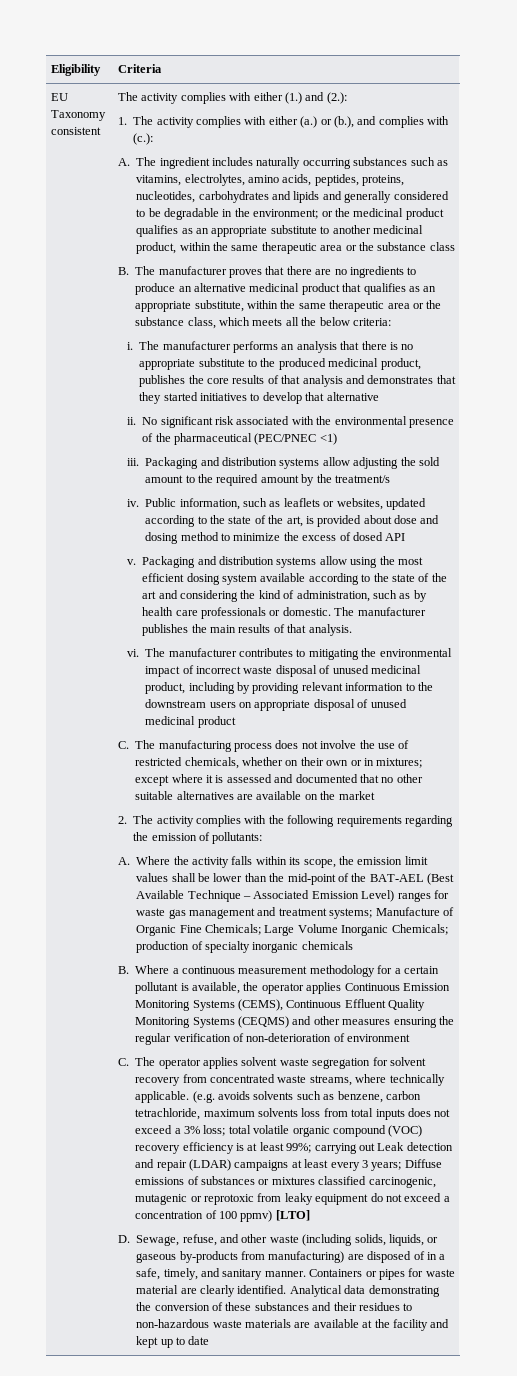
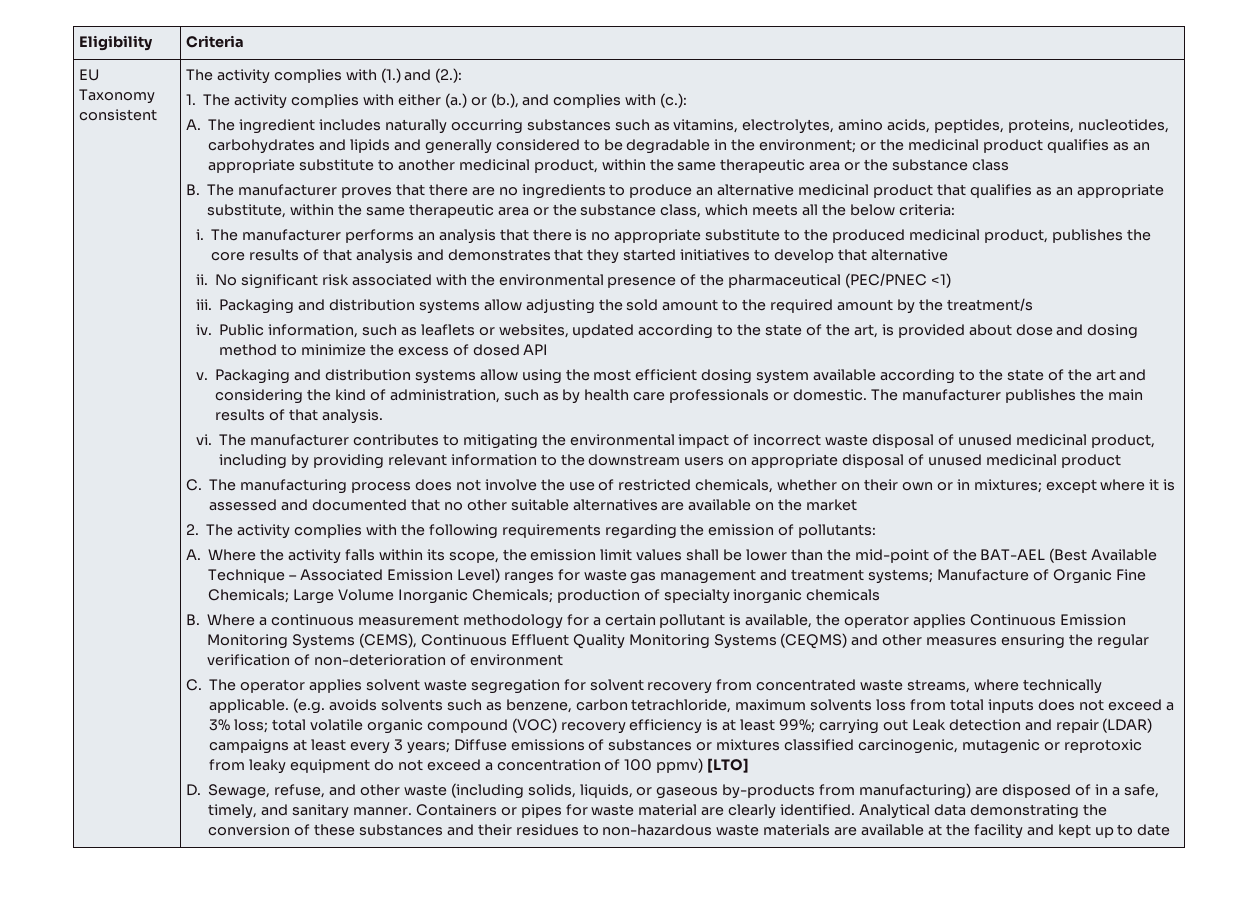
[253,92,283,101] either -> (377, 75) none

